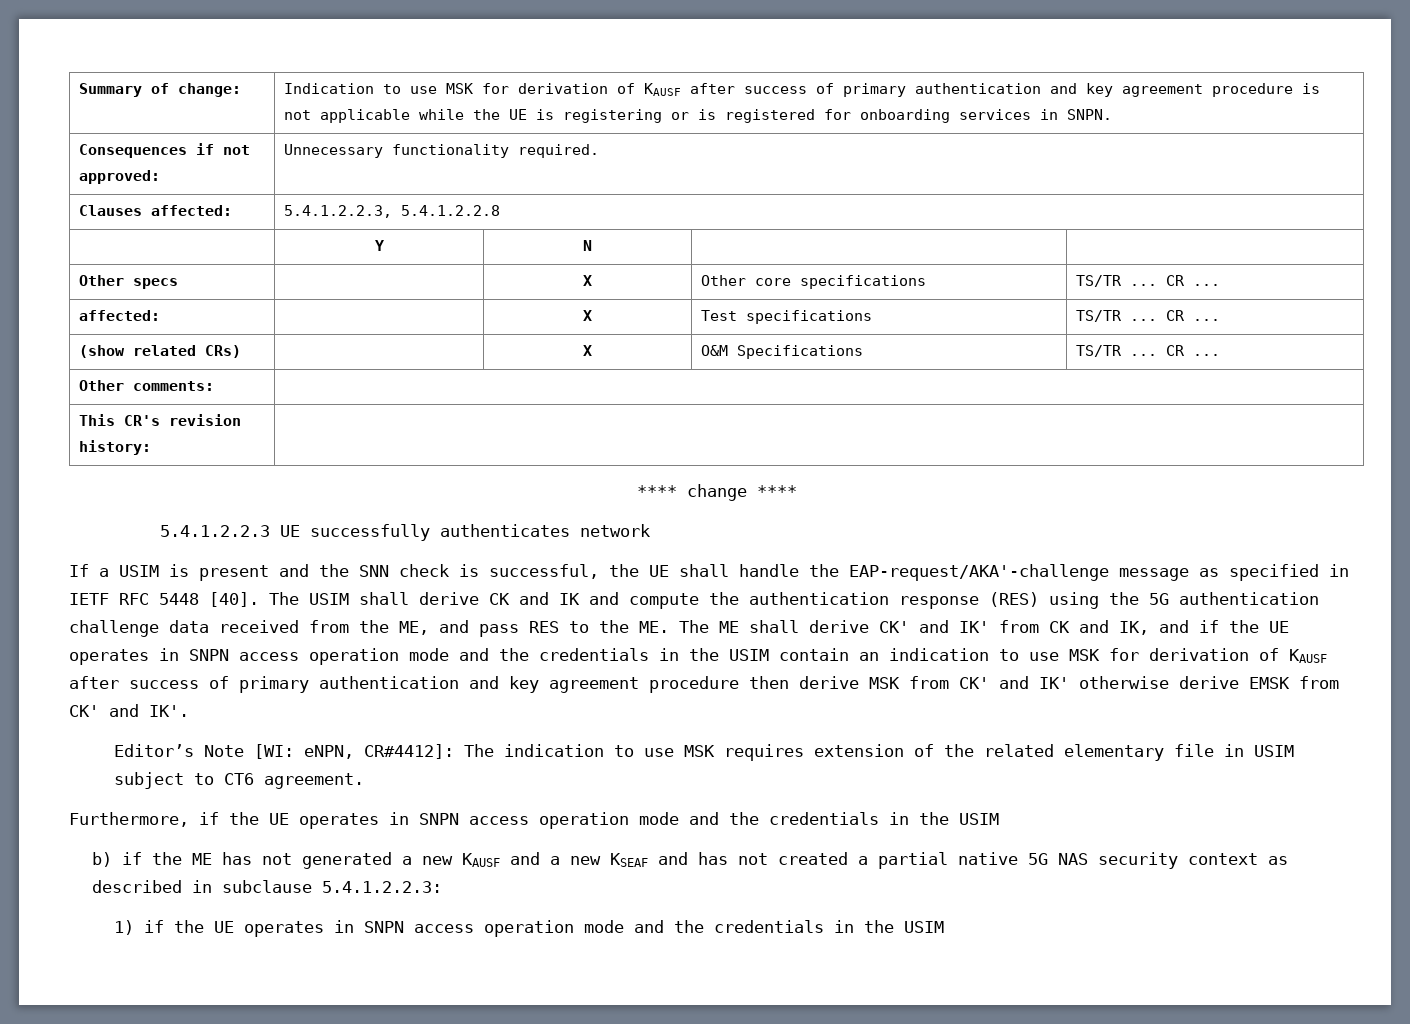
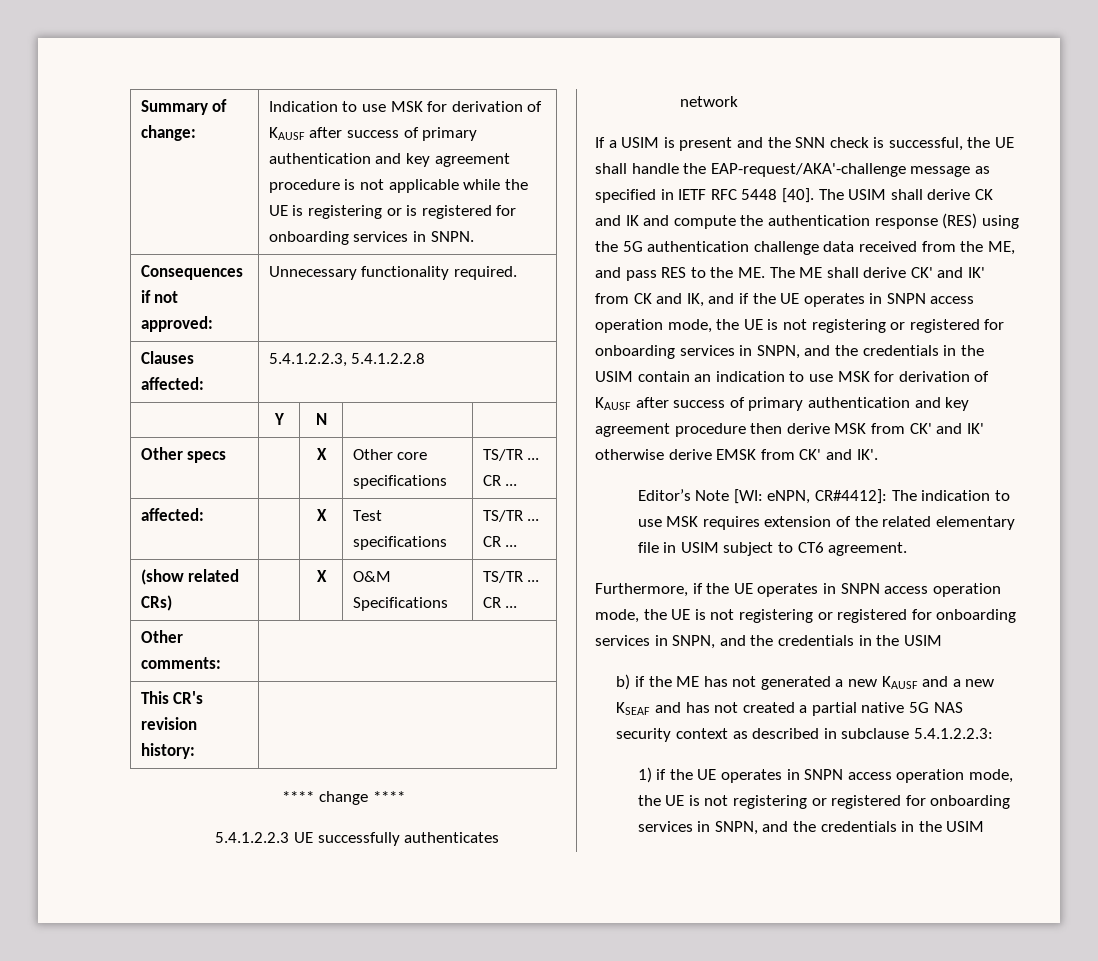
[409,648,449,661] mode -> [667,319,1005,333] [595,345,800,359] mode, the UE is not registering or registered for onboarding services in SNPN,
[639,812,679,825] mode -> [595,609,1017,623] [595,635,716,649] mode, the UE is not registering or registered for onboarding services in SNPN,
[584,920,625,933] mode -> [969,769,1014,783] [637,795,1011,809] [637,821,758,835] mode, the UE is not registering or registered for onboarding services in SNPN,

